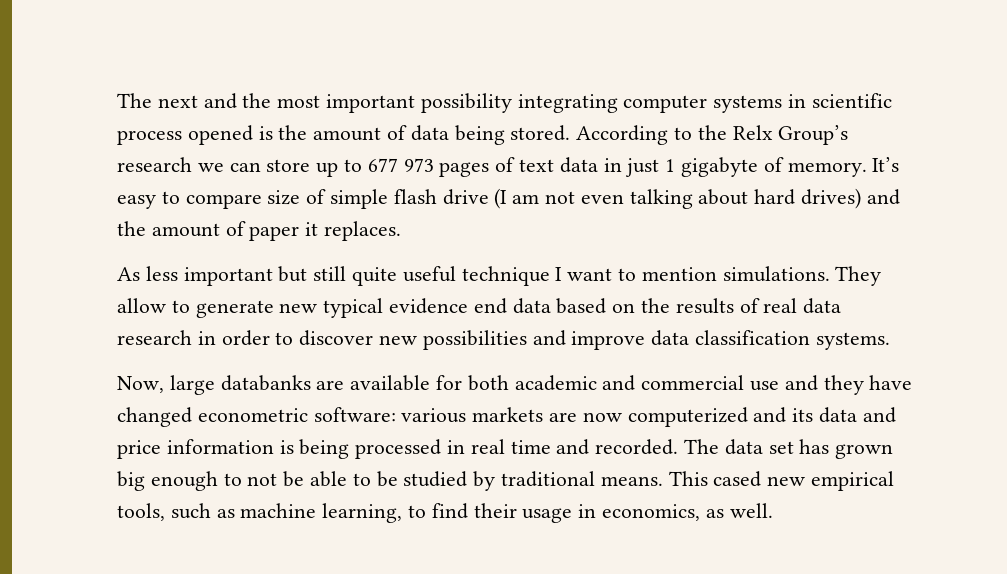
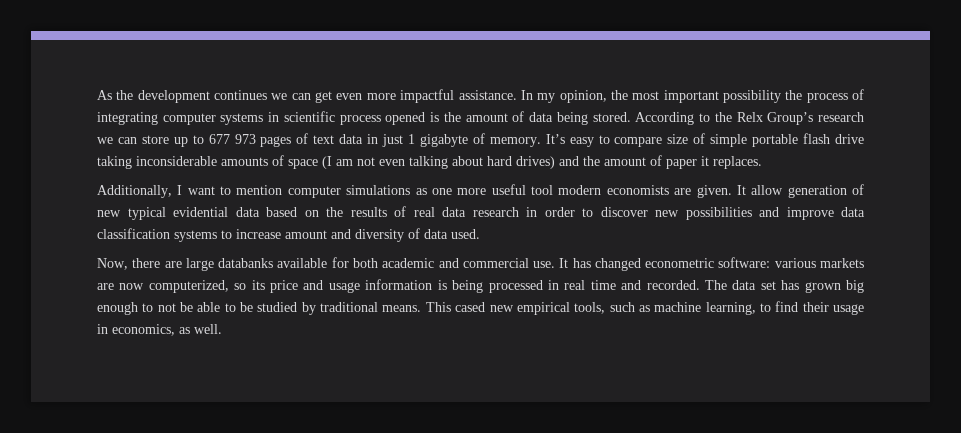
[117,93,237,109] The next and -> [97,89,607,103] As the development continues we can get even more impactful assistance. In my opinion,
(512, 103) none -> [785,89,865,103] the process of
(389, 199) none -> [752,134,799,147] portable
(489, 197) none -> [97,155,318,169] taking inconsiderable amounts of space
[117,266,882,286] [117,298,507,318] As less important but still quite useful technique I want to mention simulations. They allow to generate new typical evidence end -> [97,184,864,198] [97,207,228,220] Additionally, I want to mention computer simulations as one more useful tool modern economists are given. It allow generation of new typical evidential
[815,332,890,350] systems. -> [174,228,480,242] systems to increase amount and diversity of data used.
(164, 384) none -> [132,258,182,268] there are
[316,380,345,390] are -> (274, 263) none
[750,375,913,395] use and they have -> [533,258,591,268] use. It has
[627,407,896,427] [117,440,161,459] computerized and its data and price -> [148,280,360,293] computerized, so its price and usage

